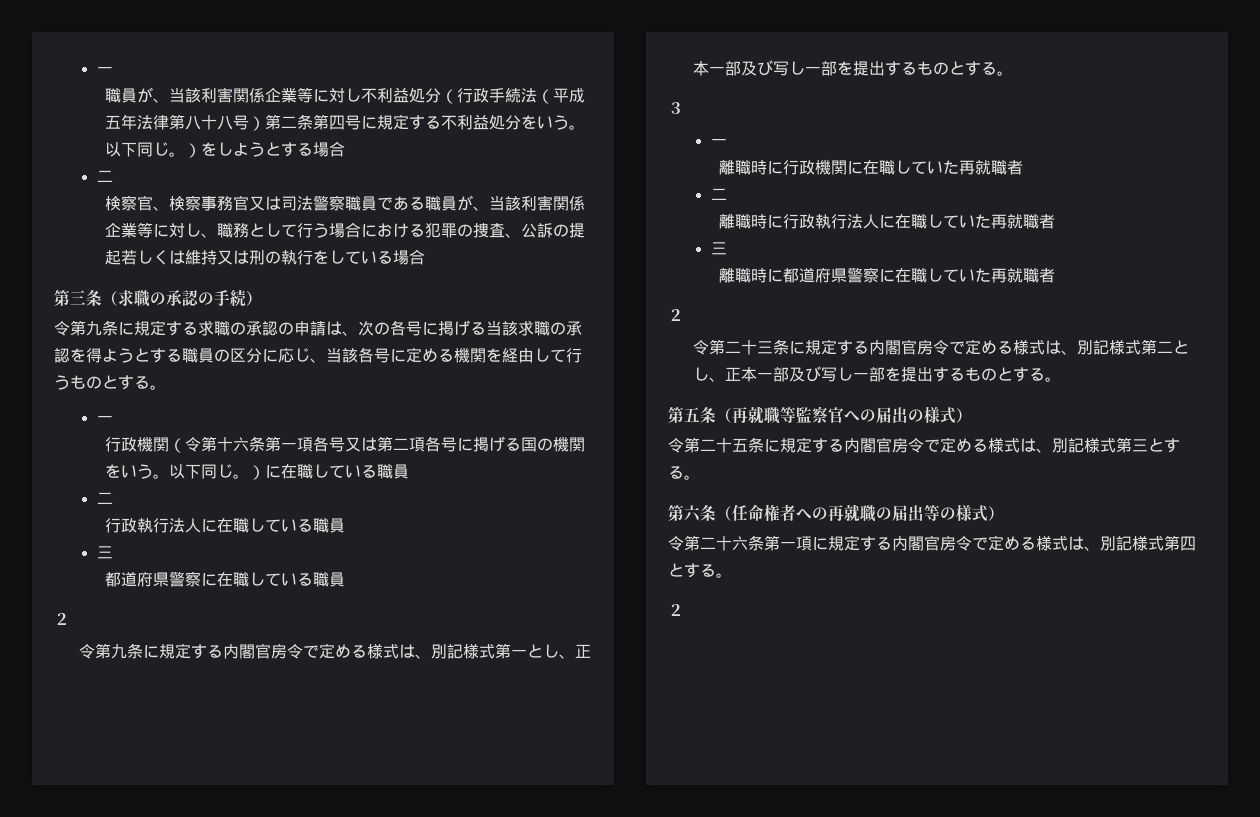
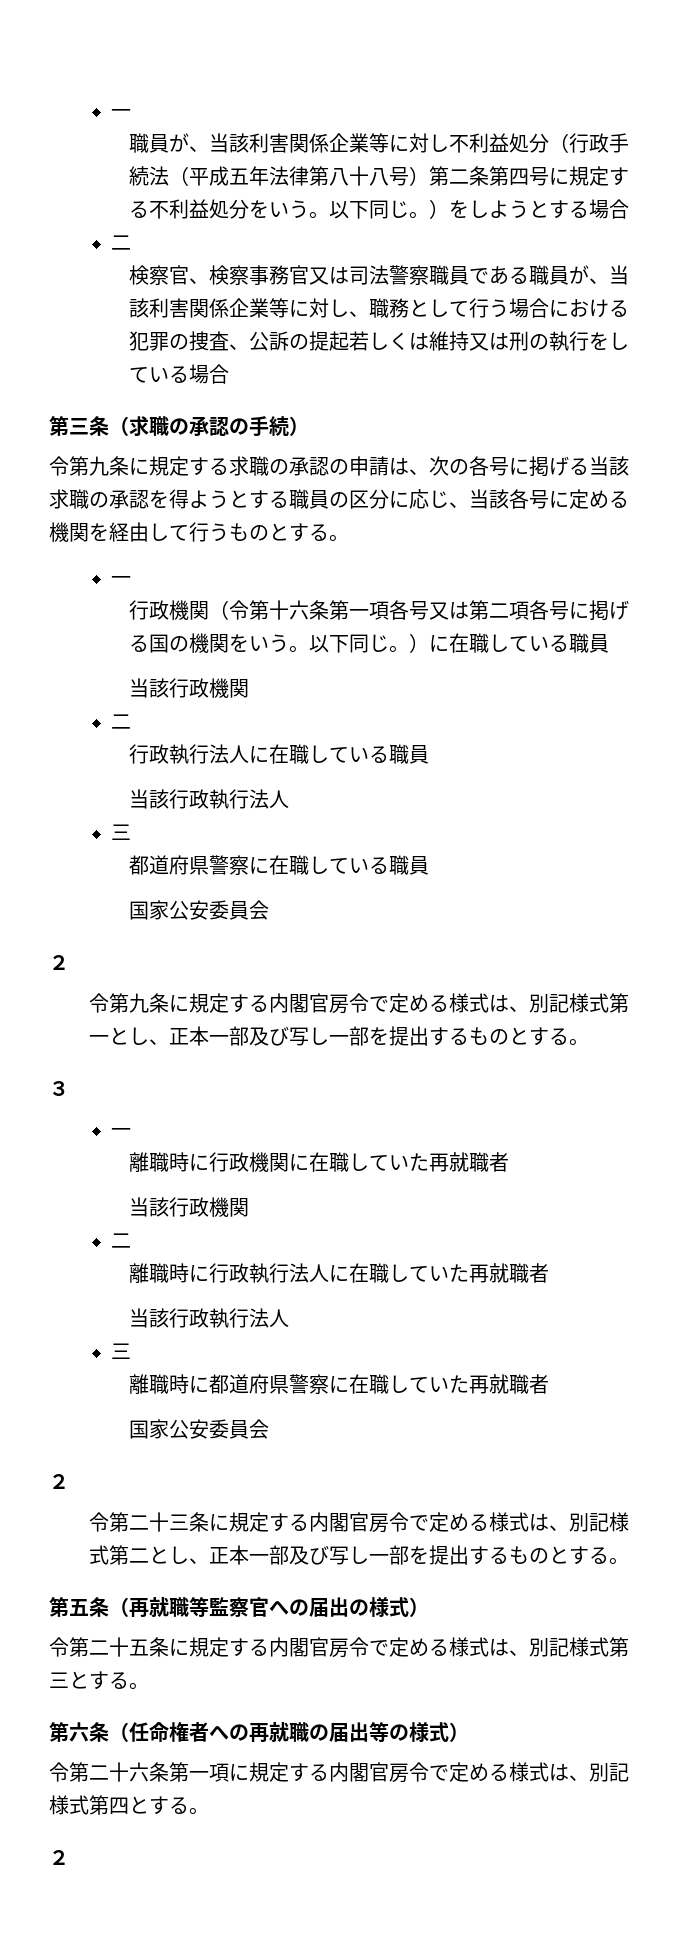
(409, 471) none -> [128,678,249,698] // 当該行政機関
(345, 525) none -> [128,789,289,809] // 当該行政執行法人
(345, 579) none -> [128,900,269,920] // 国家公安委員会
(1023, 167) none -> [128,1197,249,1217] // 当該行政機関
(1055, 221) none -> [128,1308,289,1328] // 当該行政執行法人
(1055, 275) none -> [128,1419,269,1439] // 国家公安委員会

